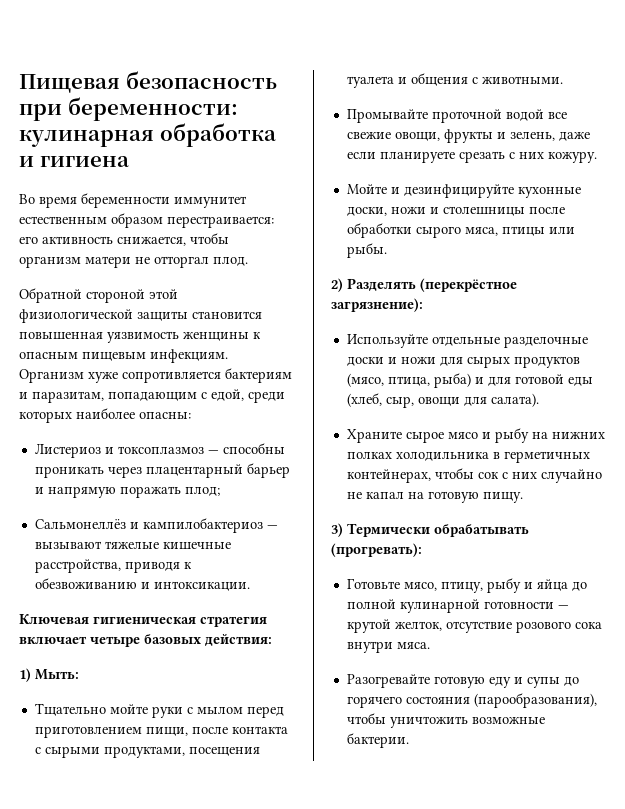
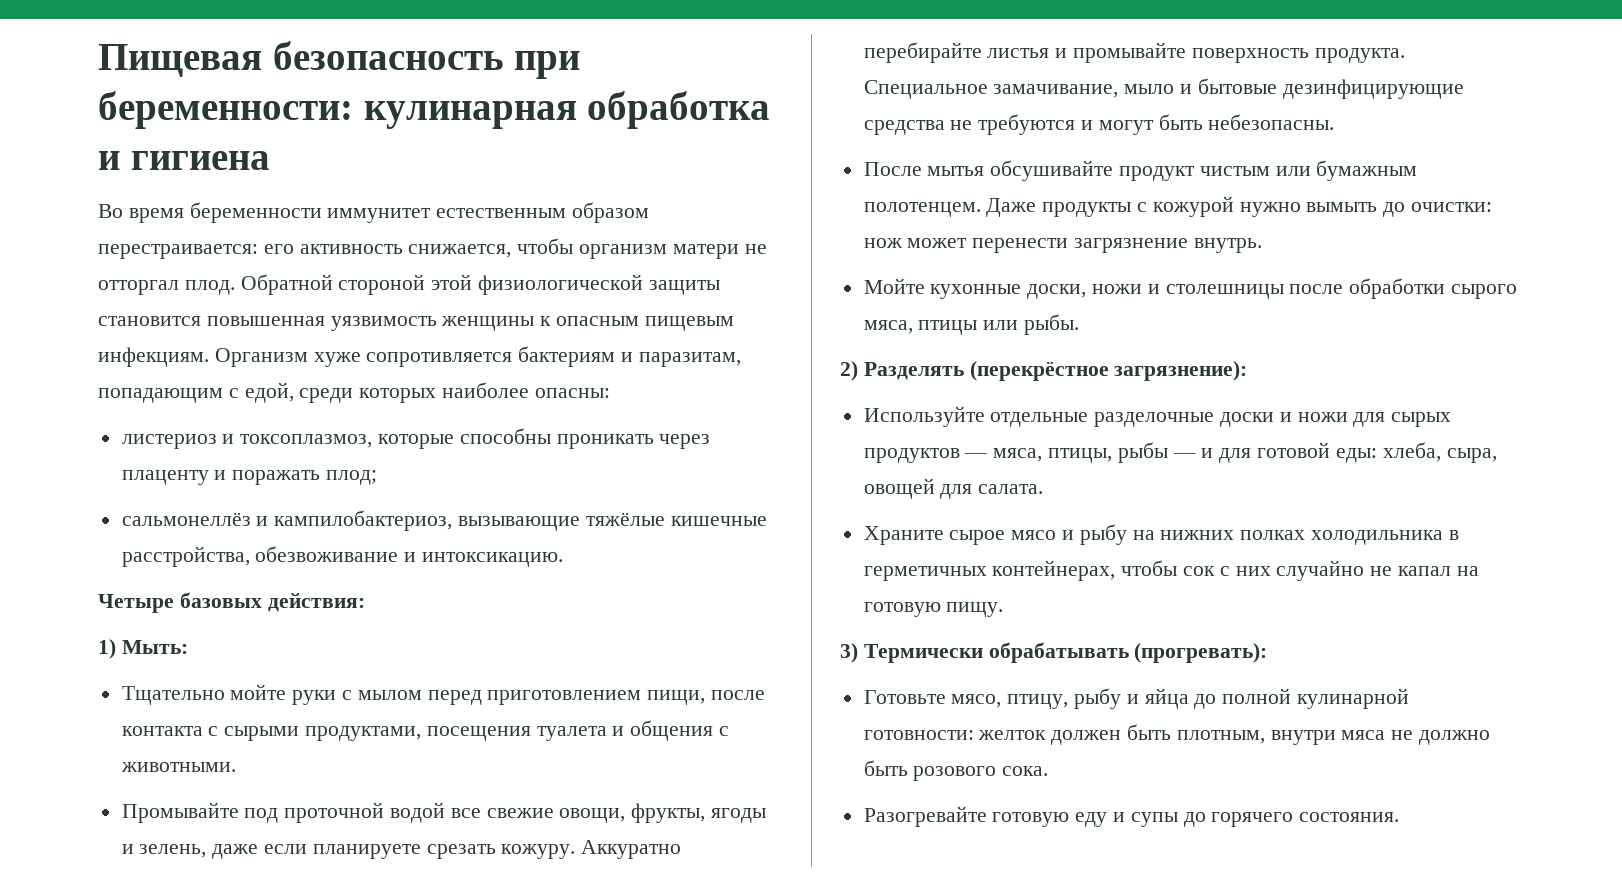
(248, 261) // -> (235, 287) none
[34,443,285,458] [34,463,290,478] [34,486,220,498] [34,518,278,533] [34,541,231,550] [34,559,192,573] [34,578,250,591] [19,614,267,627] [19,636,140,647] Листериоз и токсоплазмоз — способны проникать через плацентарный барьер и напрямую поражать плод; // Сальмонеллёз и кампилобактериоз — вызывают тяжелые кишечные расстройства, приводя к обезвоживанию и интоксикации. // Ключевая гигиеническая стратегия включает четыре -> [121,428,711,449] [121,470,378,485] [121,510,767,531] [121,546,564,567] [98,594,174,613] листериоз и токсоплазмоз, которые способны проникать через плаценту и поражать плод; // сальмонеллёз и кампилобактериоз, вызывающие тяжёлые кишечные расстройства, обезвоживание и интоксикацию. // Четыре
(428, 116) none -> [244,808,279,823] под
[443,129,493,143] фрукты -> [631,803,767,823] фрукты, ягоды
[508,151,597,163] с них кожуру. -> [501,840,682,859] [863,42,1405,63] [863,78,1464,99] [863,114,1335,135] [863,160,1418,181] [863,196,1493,217] [863,238,1262,253] кожуру. Аккуратно перебирайте листья и промывайте поверхность продукта. Специальное замачивание, мыло и бытовые дезинфицирующие средства не требуются и могут быть небезопасны. // После мытья обсушивайте продукт чистым или бумажным полотенцем. Даже продукты с кожурой нужно вымыть до очистки: нож может перенести загрязнение внутрь.
[390,184,514,198] и дезинфицируйте -> (925, 286) none
[346,373,593,388] [346,393,539,408] (мясо, птица, рыба) и для готовой еды (хлеб, сыр, овощи для салата). -> [964,442,1497,463] [863,478,1044,499] — мяса, птицы, рыбы — и для готовой еды: хлеба, сыра, овощей для салата.
[483,601,569,609] [346,619,602,633] [346,641,430,653] готовности — крутой желток, отсутствие розового сока внутри мяса. -> [863,724,1491,745] [863,760,1049,781] готовности: желток должен быть плотным, внутри мяса не должно быть розового сока.
[405,693,597,708] [346,713,545,728] [346,733,409,748] состояния (парообразования), чтобы уничтожить возможные бактерии. -> [1299,812,1400,822] состояния.

